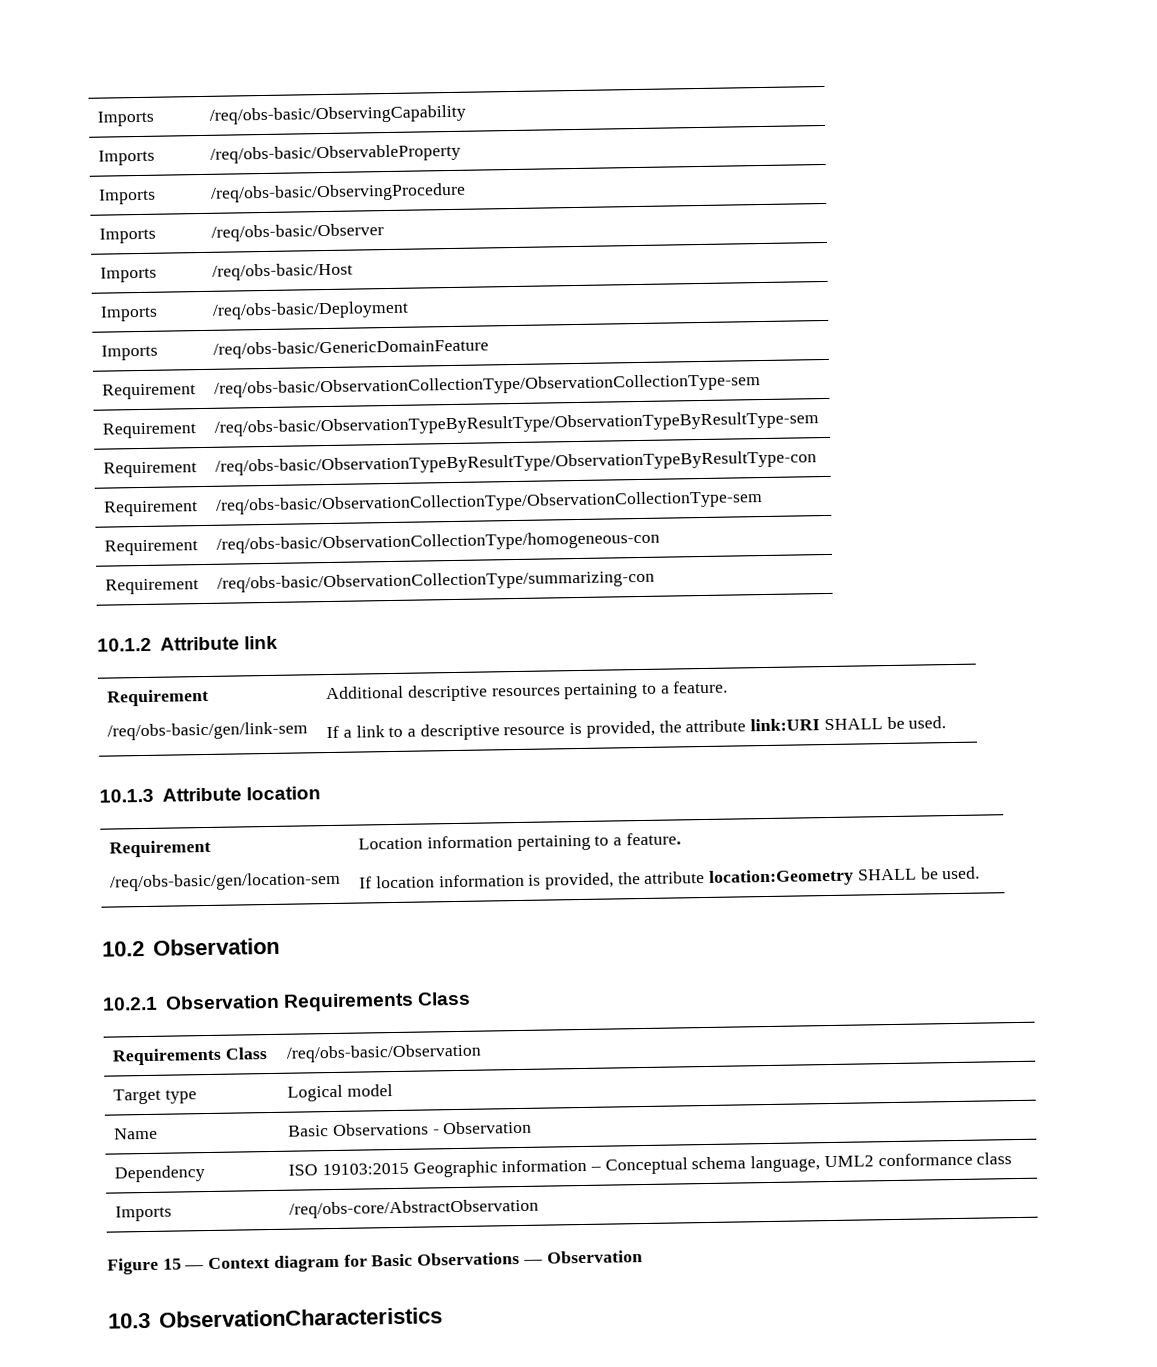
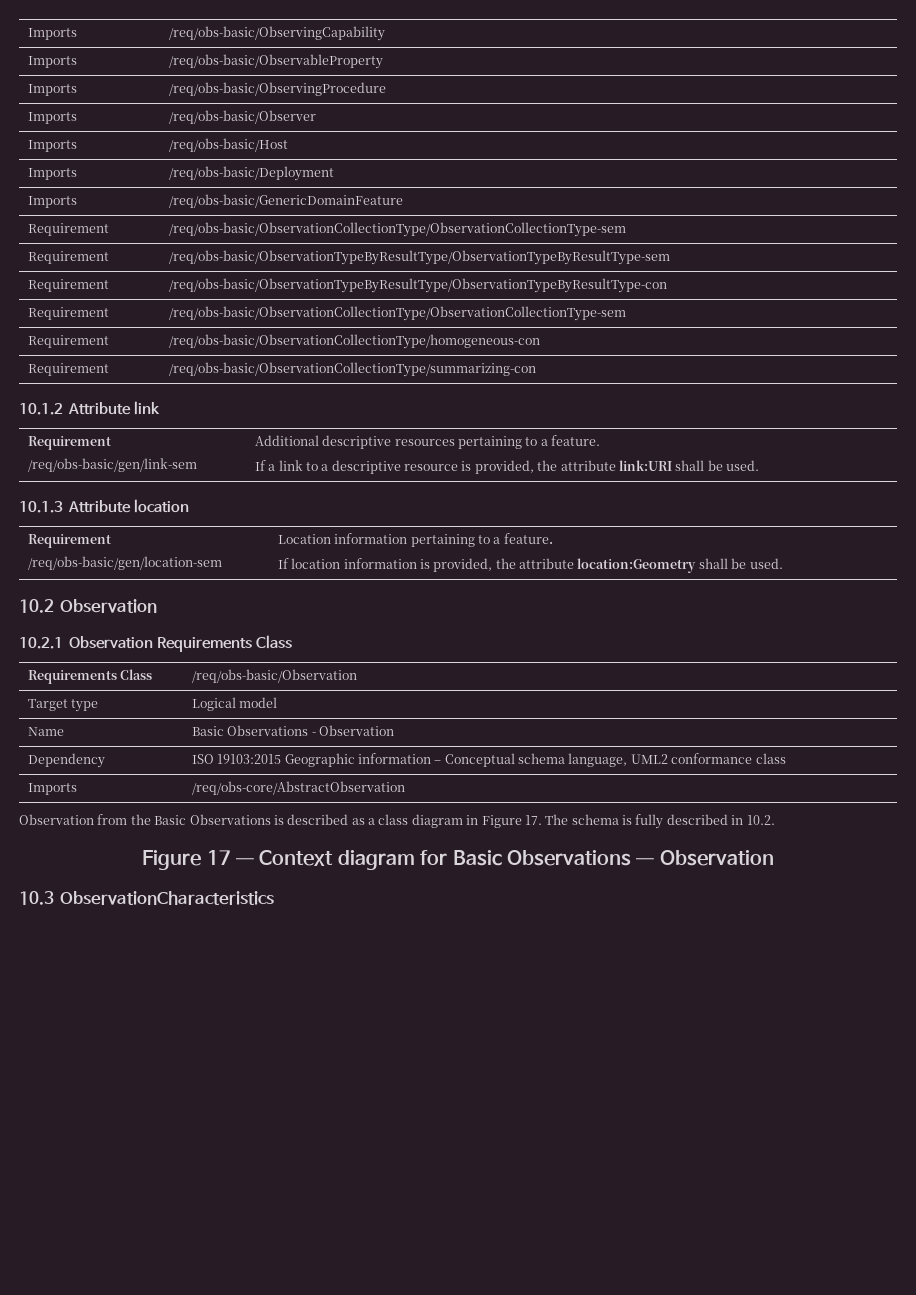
[823,718,883,731] SHALL -> [675,460,705,471] shall
[857,868,917,881] SHALL -> [698,558,728,569] shall
[107,1257,182,1275] Figure 15 -> [19,814,775,829] [142,850,231,870] Observation from the Basic Observations is described as a class diagram in Figure 17. The schema is fully described in 10.2. // Figure 17

